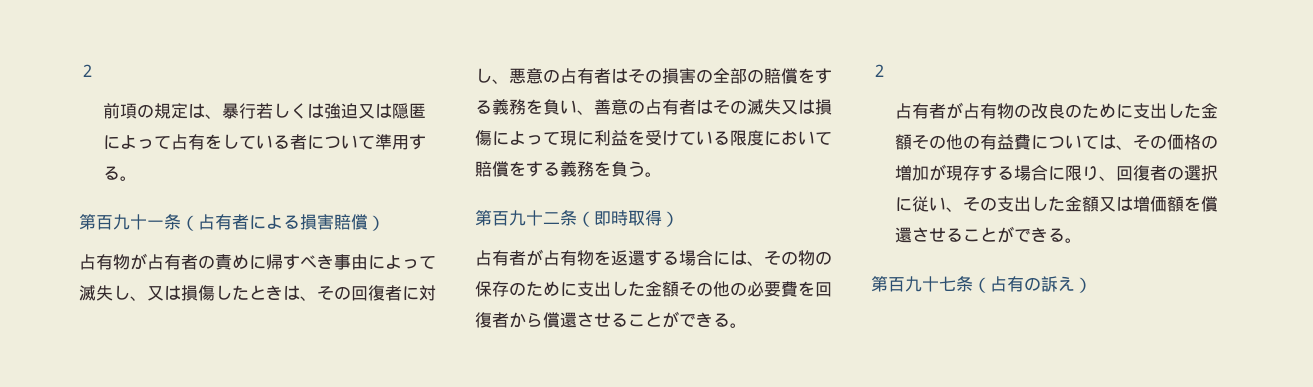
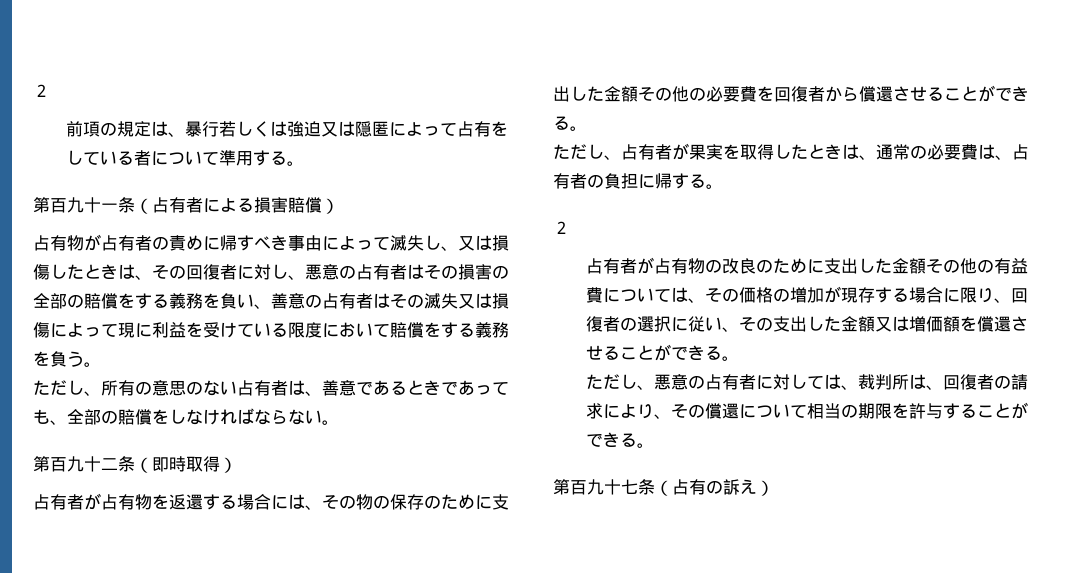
(662, 174) none -> [33,380,509,396] [33,408,339,425] // ただし、所有の意思のない占有者は、善意であるときであっても、全部の賠償をしなければならない。
(747, 325) none -> [553,143,1029,160] [553,173,723,189] // ただし、占有者が果実を取得したときは、通常の必要費は、占有者の負担に帰する。
(1083, 240) none -> [586,374,1029,390] [586,402,1029,419] [586,432,655,448] // ただし、悪意の占有者に対しては、裁判所は、回復者の請求により、その償還について相当の期限を許与することができる。

